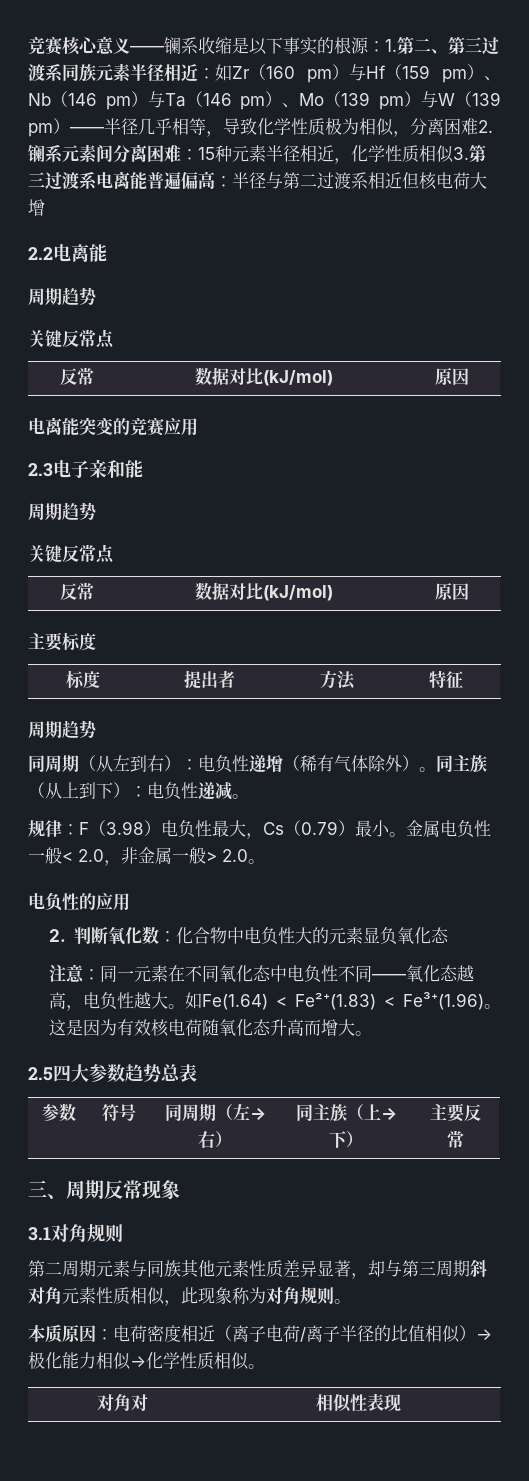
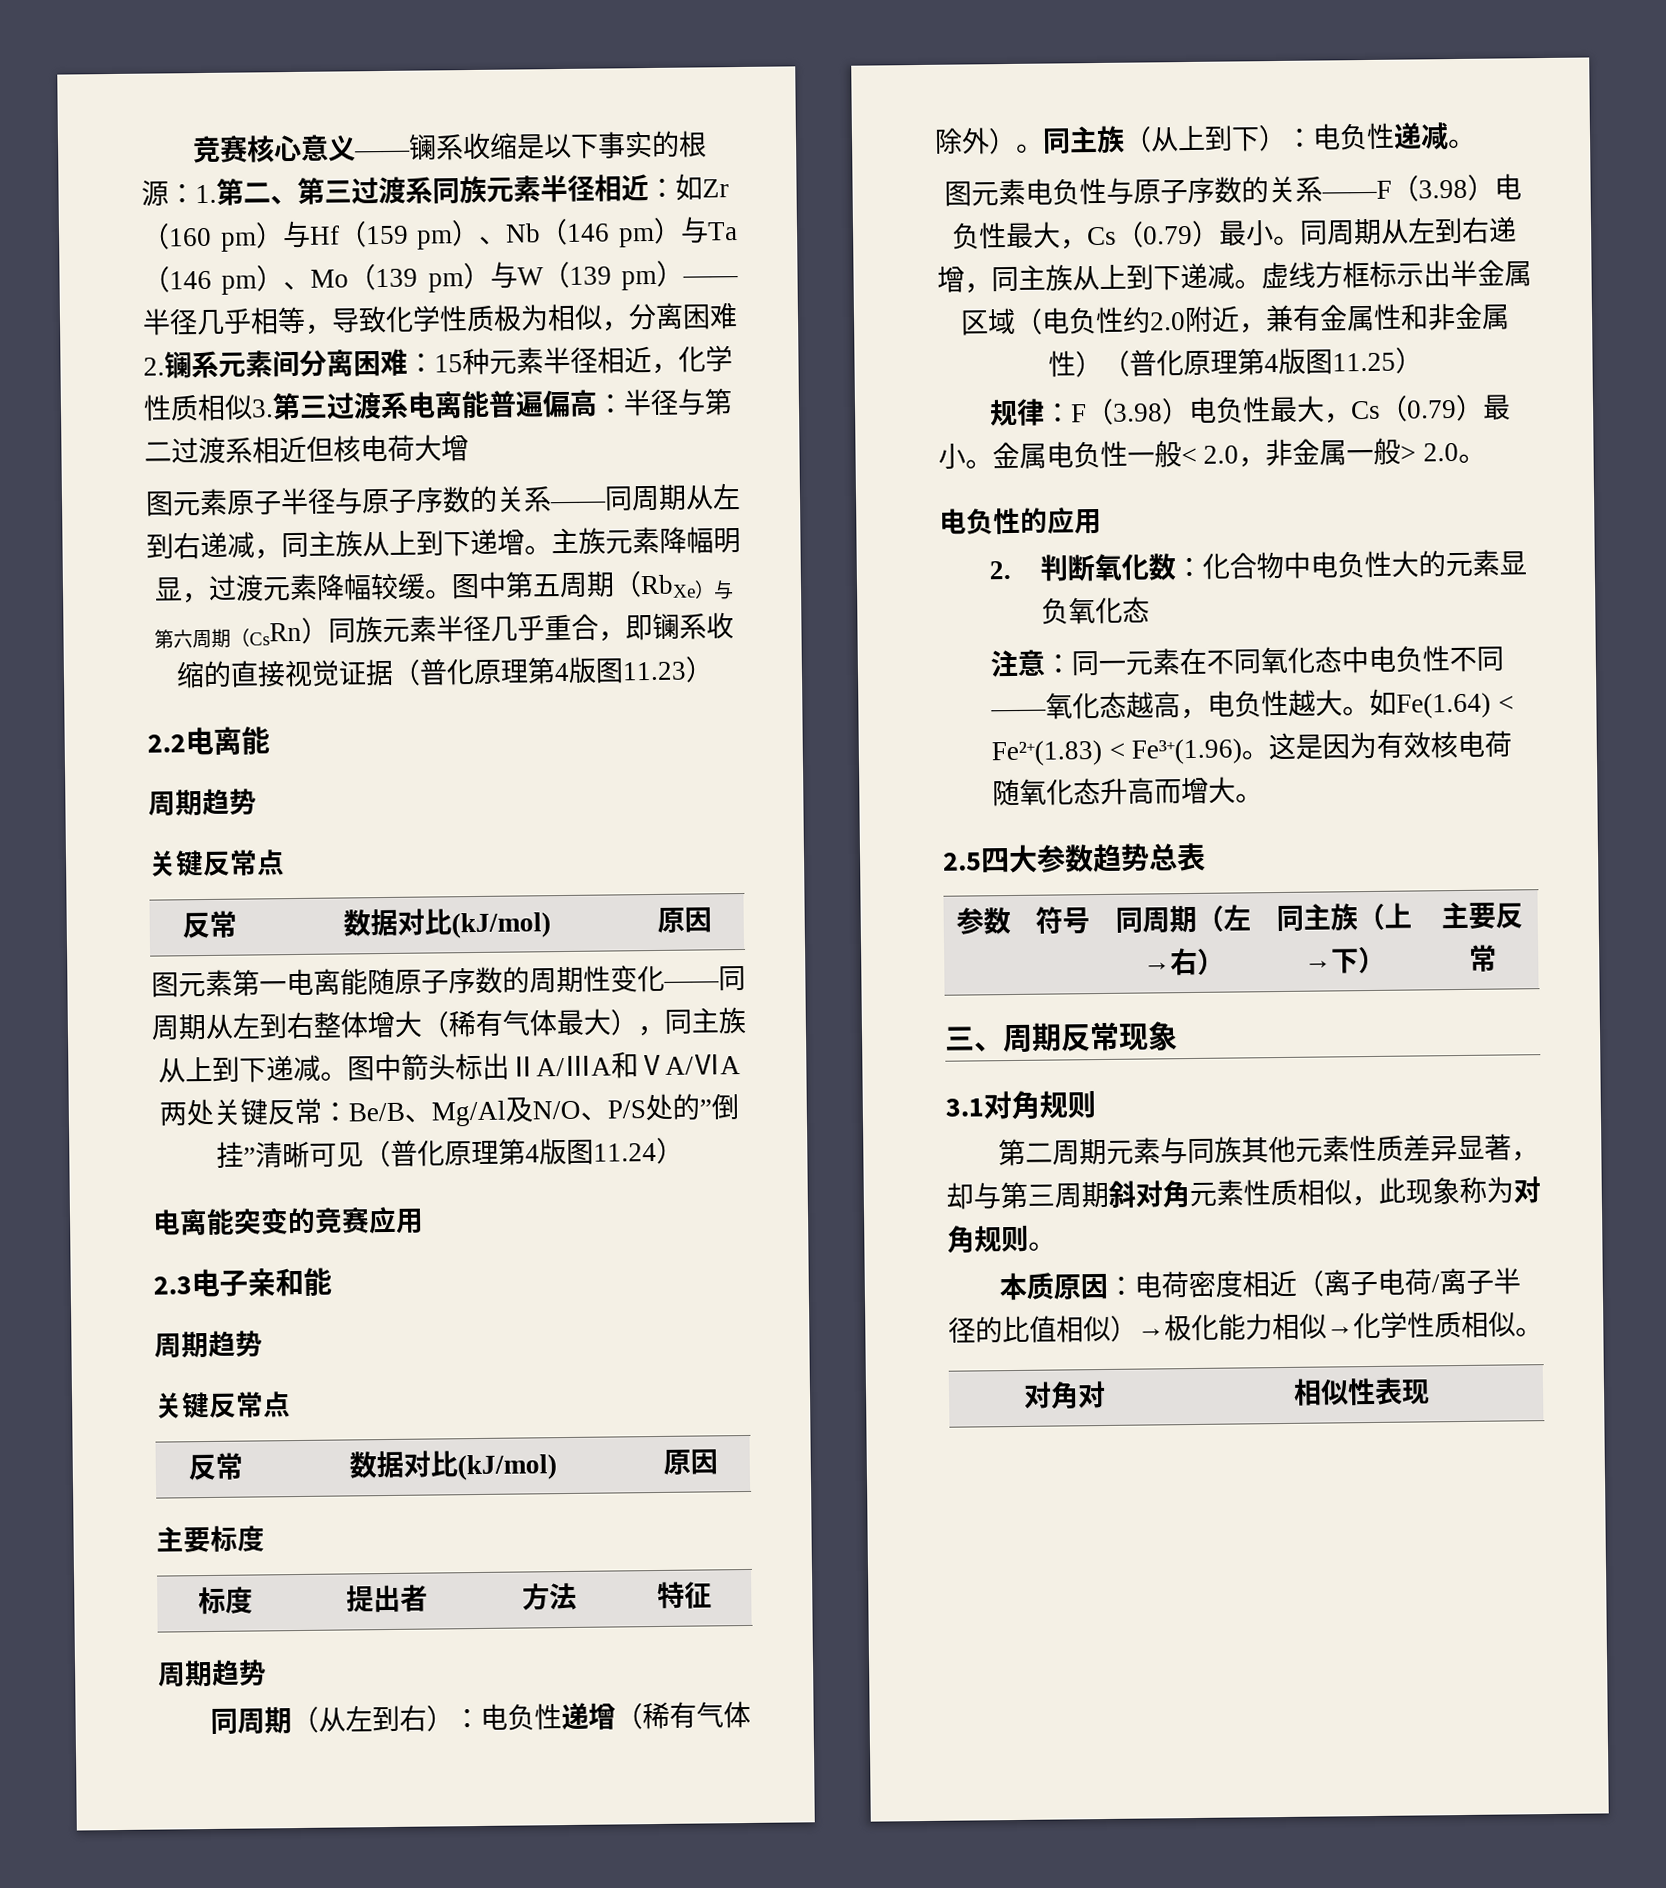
(45, 207) none -> [144,483,741,517] [145,526,741,560] [153,571,734,604] [154,612,734,649] [175,656,714,689] // 图元素原子半径与原子序数的关系——同周期从左到右递减，同主族从上到下递增。主族元素降幅明显，过渡元素降幅较缓。图中第五周期（RbXe）与第六周期（CsRn）同族元素半径几乎重合，即镧系收缩的直接视觉证据（普化原理第4版图11.23）
(469, 376) none -> [150,965,746,998] [150,1006,746,1041] [157,1051,741,1083] [159,1093,739,1127] [216,1137,684,1169] // 图元素第一电离能随原子序数的周期性变化——同周期从左到右整体增大（稀有气体最大），同主族从上到下递减。图中箭头标出ⅡA/ⅢA和ⅤA/ⅥA两处关键反常：Be/B、Mg/Al及N/O、P/S处的”倒挂”清晰可见（普化原理第4版图11.24）
(249, 796) none -> [944,173,1522,207] [950,216,1517,250] [936,259,1532,294] [959,302,1510,336] [1047,347,1423,378] // 图元素电负性与原子序数的关系——F（3.98）电负性最大，Cs（0.79）最小。同周期从左到右递增，同主族从上到下递减。虚线方框标示出半金属区域（电负性约2.0附近，兼有金属性和非金属性）（普化原理第4版图11.25）

